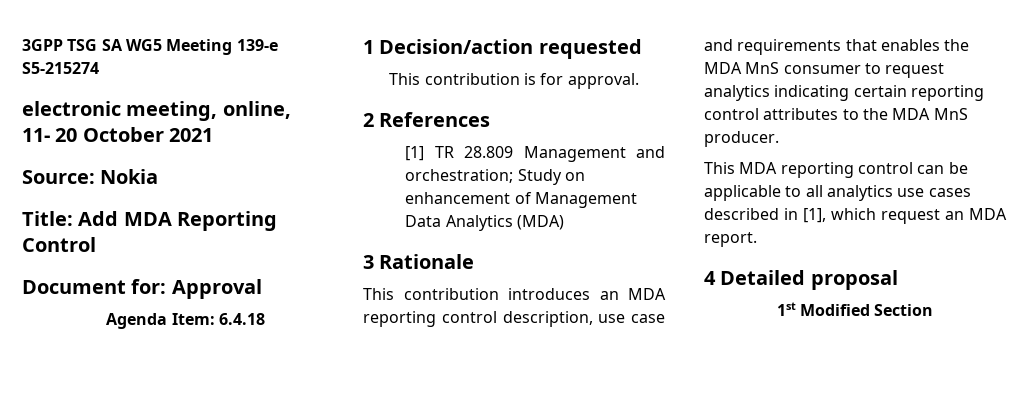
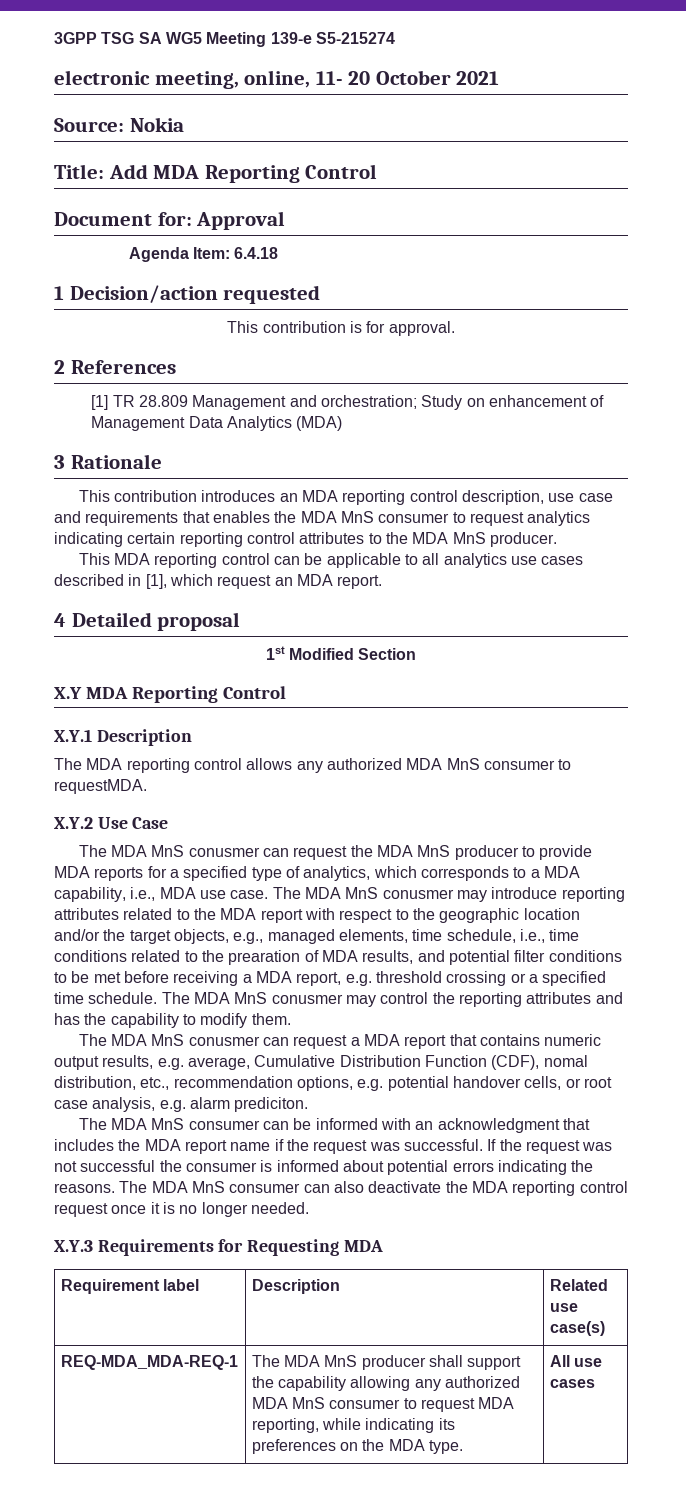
(934, 310) none -> [54,686,287,703] [54,729,192,746] [54,758,572,773] [54,779,147,794] [54,817,169,829] [78,845,593,860] [54,866,580,881] [54,887,625,902] [54,908,580,923] [54,929,580,944] [54,950,622,965] [54,971,607,986] [54,992,623,1007] [54,1013,291,1028] [78,1034,602,1049] [54,1055,588,1070] [54,1076,612,1091] [54,1097,309,1112] [78,1118,590,1133] [54,1139,613,1154] [54,1160,594,1175] [54,1181,628,1196] [54,1202,309,1217] [54,1239,383,1256] [60,1279,199,1294] [251,1279,340,1294] [549,1279,608,1291] [549,1303,578,1312] [549,1321,605,1336] [60,1355,238,1370] [251,1355,522,1370] [251,1376,520,1391] [251,1397,515,1412] [251,1418,455,1433] [251,1439,463,1454] [549,1355,602,1367] [549,1379,595,1388] // X.Y MDA Reporting Control // X.Y.1 Description // The MDA reporting control allows any authorized MDA MnS consumer to requestMDA. // X.Y.2 Use Case // The MDA MnS conusmer can request the MDA MnS producer to provide MDA reports for a specified type of analytics, which corresponds to a MDA capability, i.e., MDA use case. The MDA MnS conusmer may introduce reporting attributes related to the MDA report with respect to the geographic location and/or the target objects, e.g., managed elements, time schedule, i.e., time conditions related to the prearation of MDA results, and potential filter conditions to be met before receiving a MDA report, e.g. threshold crossing or a specified time schedule. The MDA MnS conusmer may control the reporting attributes and has the capability to modify them. // The MDA MnS conusmer can request a MDA report that contains numeric output results, e.g. average, Cumulative Distribution Function (CDF), nomal distribution, etc., recommendation options, e.g. potential handover cells, or root case analysis, e.g. alarm prediciton. // The MDA MnS consumer can be informed with an acknowledgment that includes the MDA report name if the request was successful. If the request was not successful the consumer is informed about potential errors indicating the reasons. The MDA MnS consumer can also deactivate the MDA reporting control request once it is no longer needed. // X.Y.3 Requirements for Requesting MDA // Requirement label | Description | Related use case(s) // REQ-MDA_MDA-REQ-1 | The MDA MnS producer shall support the capability allowing any authorized MDA MnS consumer to request MDA reporting, while indicating its preferences on the MDA type. | All use cases

